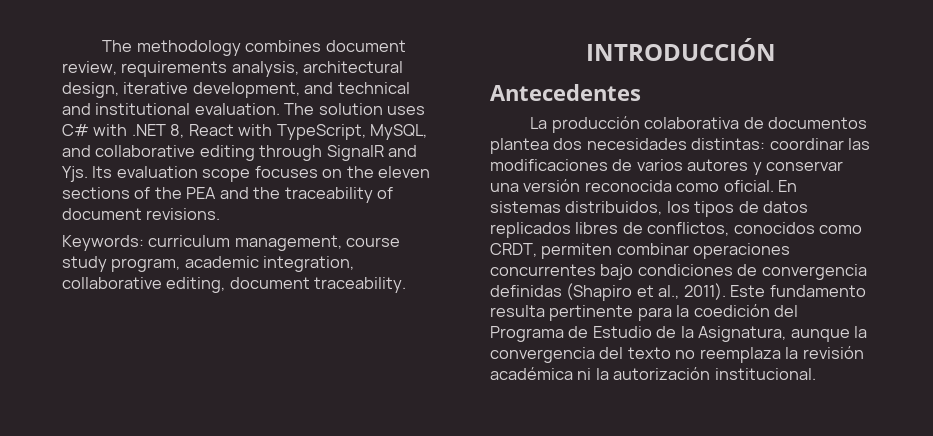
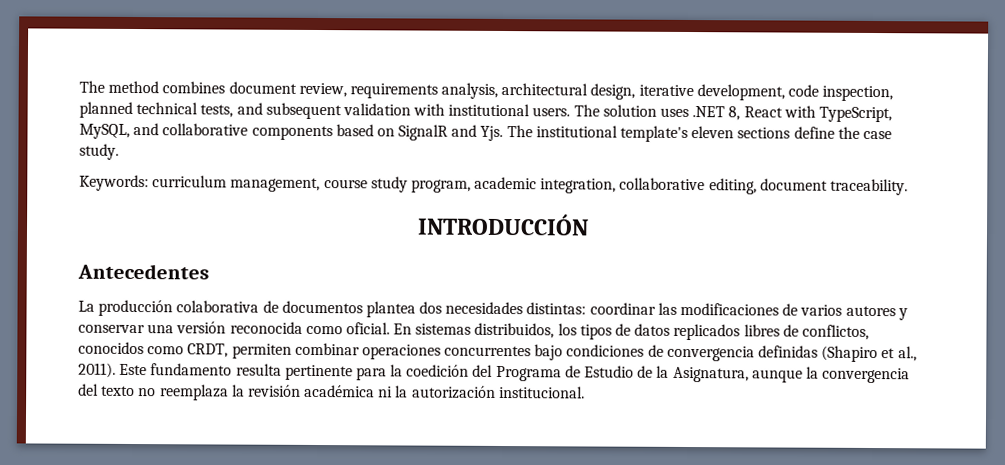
[102,40,241,56] The methodology -> [79,80,160,94] The method
[304,82,410,94] [62,103,280,115] and technical and institutional evaluation. -> [788,84,894,102] [79,101,571,120] code inspection, planned technical tests, and subsequent validation with institutional users.
[62,124,128,136] C# with -> (690, 112) none
[199,145,418,161] [62,166,431,182] [62,187,394,203] [62,208,221,220] editing through SignalR and Yjs. Its evaluation scope focuses on the eleven sections of the PEA and the traceability of document revisions. -> [251,124,892,143] [79,143,119,160] components based on SignalR and Yjs. The institutional template's eleven sections define the case study.

